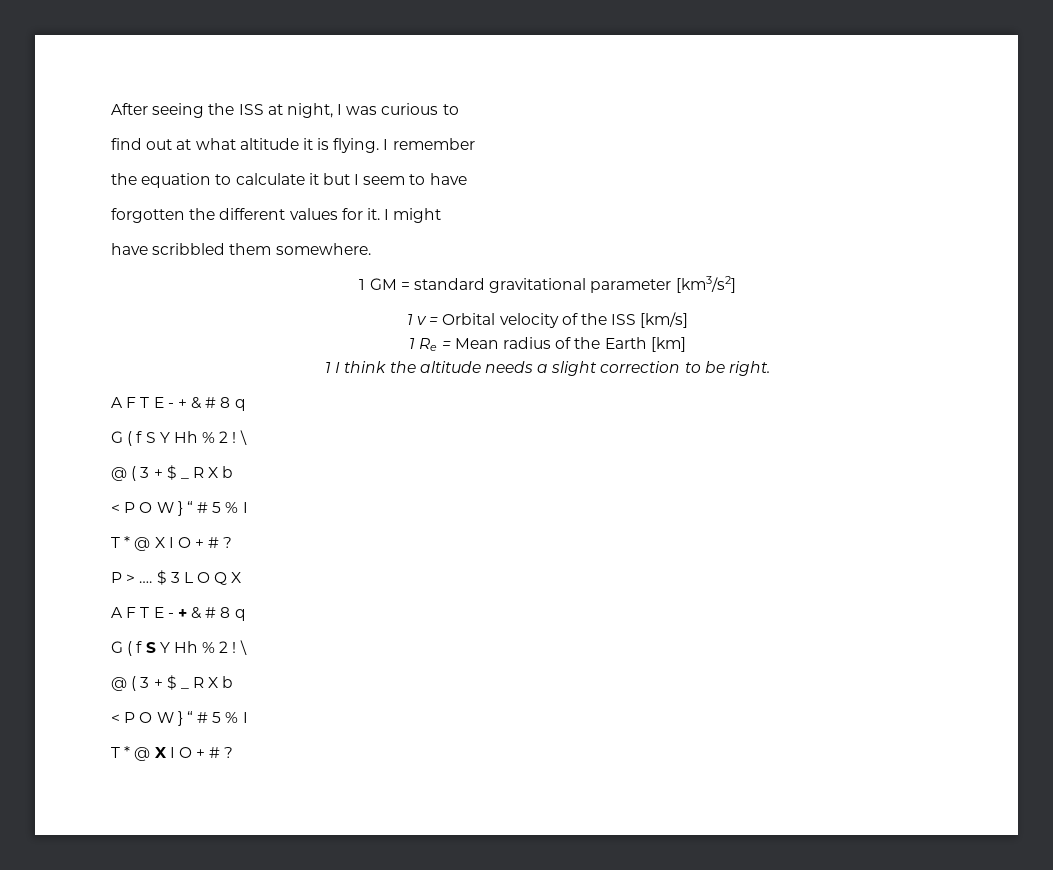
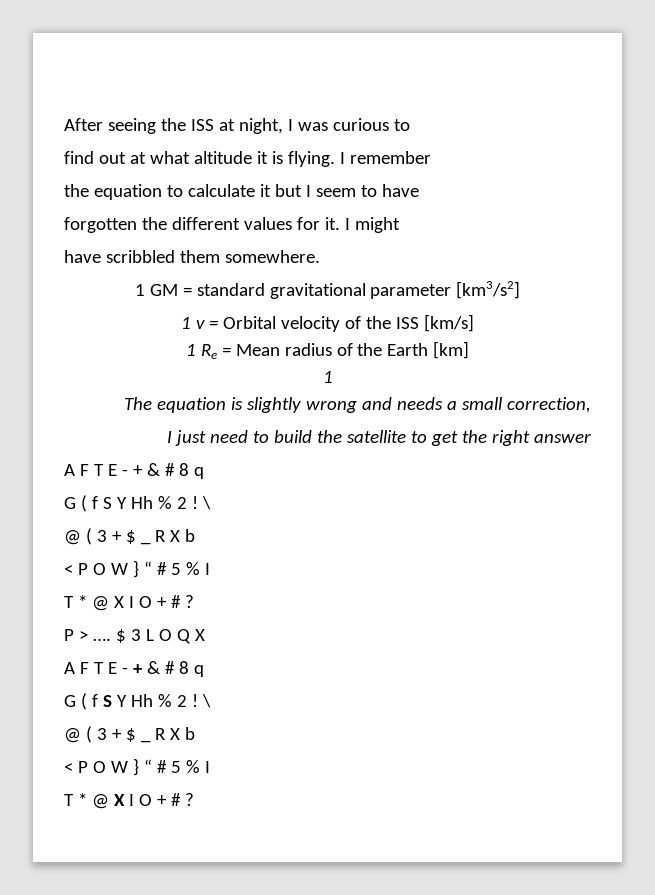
[335,361,771,376] I think the altitude needs a slight correction to be right. -> [124,397,591,413] [167,430,591,446] // The equation is slightly wrong and needs a small correction, // I just need to build the satellite to get the right answer

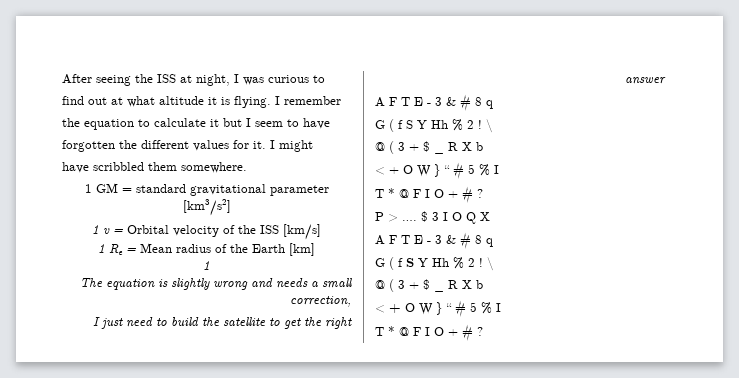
[132,465,143,476] + -> [435,97,442,106] 3
[77,563,88,575] P -> [389,167,399,174] +
[113,596,124,608] X -> [413,189,421,198] F
[145,629,154,641] L -> [443,212,448,221] I
[132,664,143,674] + -> [435,235,442,244] 3
[77,761,88,773] P -> [389,304,401,313] +
[113,794,125,806] X -> [413,327,421,336] F

